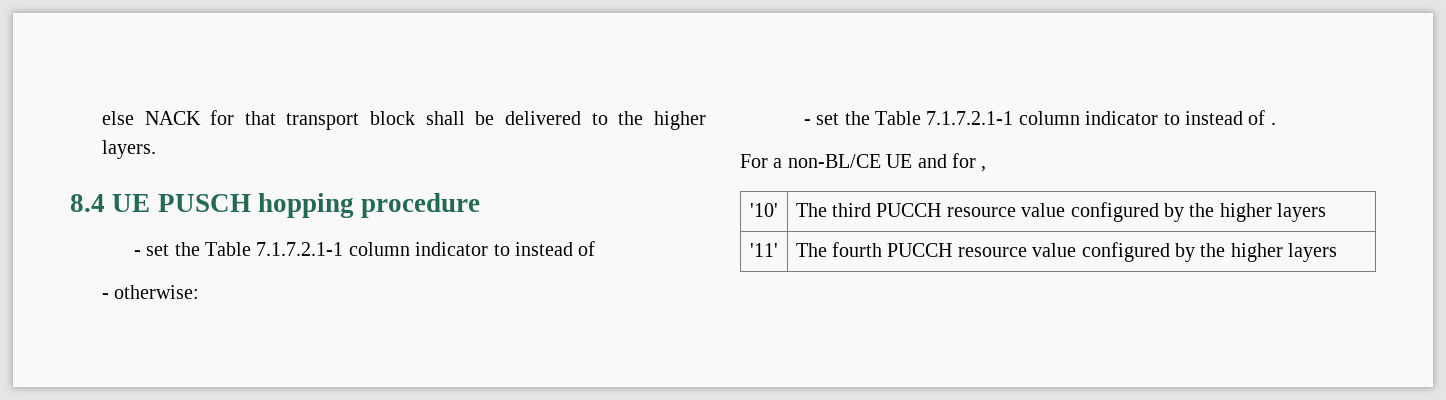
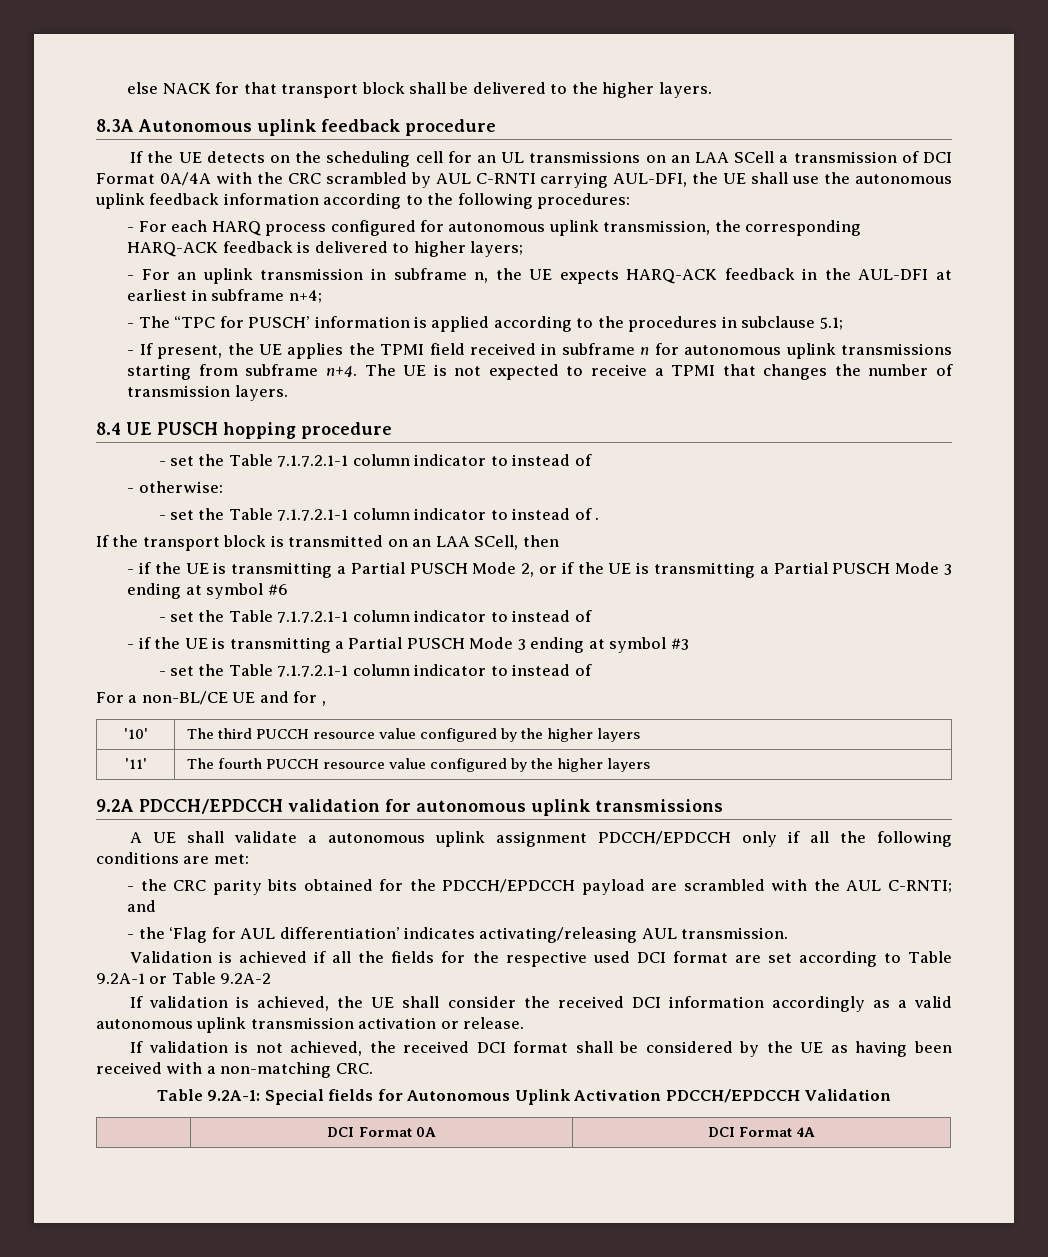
(156, 149) none -> [96,119,496,136] [130,151,953,167] [96,172,952,188] [95,193,631,209] [127,220,862,236] [127,241,523,257] [127,268,952,284] [127,289,322,303] [127,316,843,332] [127,343,952,359] [127,364,953,380] [127,385,288,401] // 8.3A Autonomous uplink feedback procedure // If the UE detects on the scheduling cell for an UL transmissions on an LAA SCell a transmission of DCI Format 0A/4A with the CRC scrambled by AUL C-RNTI carrying AUL-DFI, the UE shall use the autonomous uplink feedback information according to the following procedures: // - For each HARQ process configured for autonomous uplink transmission, the corresponding HARQ-ACK feedback is delivered to higher layers; // - For an uplink transmission in subframe n, the UE expects HARQ-ACK feedback in the AUL-DFI at earliest in subframe n+4; // - The “TPC for PUSCH’ information is applied according to the procedures in subclause 5.1; // - If present, the UE applies the TPMI field received in subframe n for autonomous uplink transmissions starting from subframe n+4. The UE is not expected to receive a TPMI that changes the number of transmission layers.
(1276, 123) none -> [96,535,559,551] [127,562,952,578] [127,583,288,599] [158,610,592,623] [127,637,689,653] [158,664,592,677] // If the transport block is transmitted on an LAA SCell, then // - if the UE is transmitting a Partial PUSCH Mode 2, or if the UE is transmitting a Partial PUSCH Mode 3 ending at symbol #6 // - set the Table 7.1.7.2.1-1 column indicator to instead of // - if the UE is transmitting a Partial PUSCH Mode 3 ending at symbol #3 // - set the Table 7.1.7.2.1-1 column indicator to instead of
(1338, 252) none -> [96,799,723,816] [130,831,953,847] [96,852,249,864] [127,879,952,895] [127,900,157,912] [127,927,789,943] [130,951,953,967] [96,972,272,984] [130,996,952,1012] [96,1017,525,1033] [130,1041,952,1057] [96,1062,373,1078] [156,1089,892,1105] [327,1127,436,1137] [707,1127,816,1137] // 9.2A PDCCH/EPDCCH validation for autonomous uplink transmissions // A UE shall validate a autonomous uplink assignment PDCCH/EPDCCH only if all the following conditions are met: // - the CRC parity bits obtained for the PDCCH/EPDCCH payload are scrambled with the AUL C-RNTI; and // - the ‘Flag for AUL differentiation’ indicates activating/releasing AUL transmission. // Validation is achieved if all the fields for the respective used DCI format are set according to Table 9.2A-1 or Table 9.2A-2 // If validation is achieved, the UE shall consider the received DCI information accordingly as a valid autonomous uplink transmission activation or release. // If validation is not achieved, the received DCI format shall be considered by the UE as having been received with a non-matching CRC. // Table 9.2A-1: Special fields for Autonomous Uplink Activation PDCCH/EPDCCH Validation // | DCI Format 0A | DCI Format 4A

